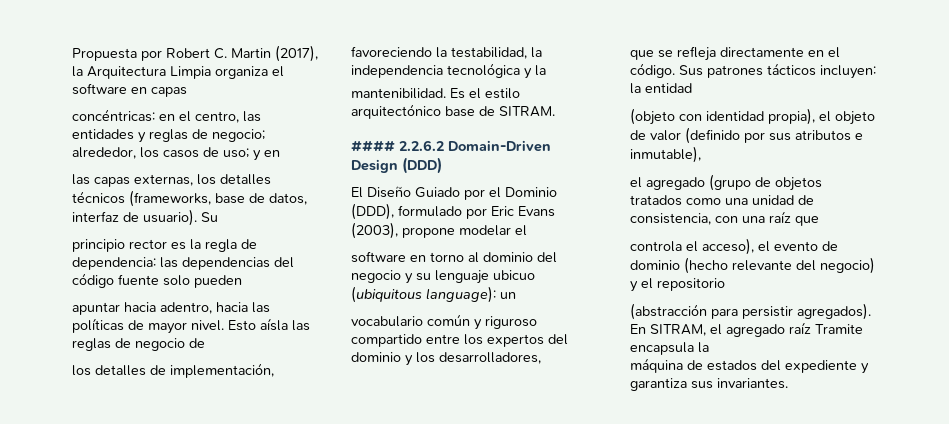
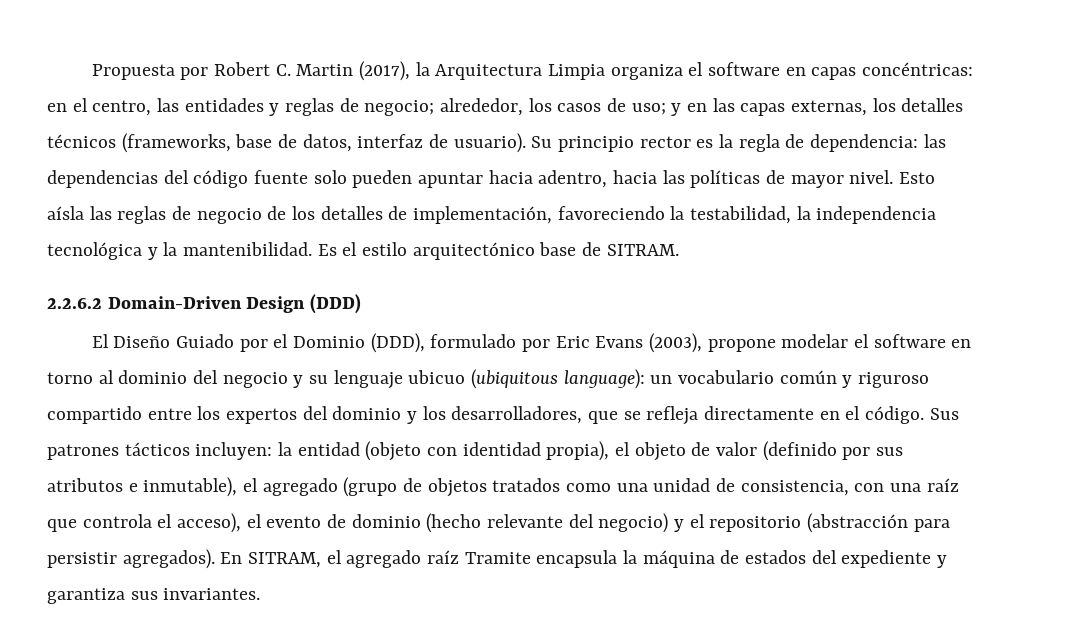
(187, 92) // -> (857, 73) none
(280, 153) // -> (708, 107) none
(218, 217) // -> (553, 142) none
(242, 281) // -> (413, 179) none
(205, 343) // -> (287, 213) none
(546, 70) // -> (178, 249) none
[351,140,395,152] #### -> (679, 250) none
(527, 230) // -> (870, 341) none
(516, 295) // -> (673, 379) none
(541, 358) // -> (583, 415) none
(692, 88) // -> (360, 449) none
(701, 154) // -> (238, 487) none
(819, 221) // -> (77, 525) none
(725, 284) // -> (802, 524) none
(709, 347) // -> (638, 557) none

